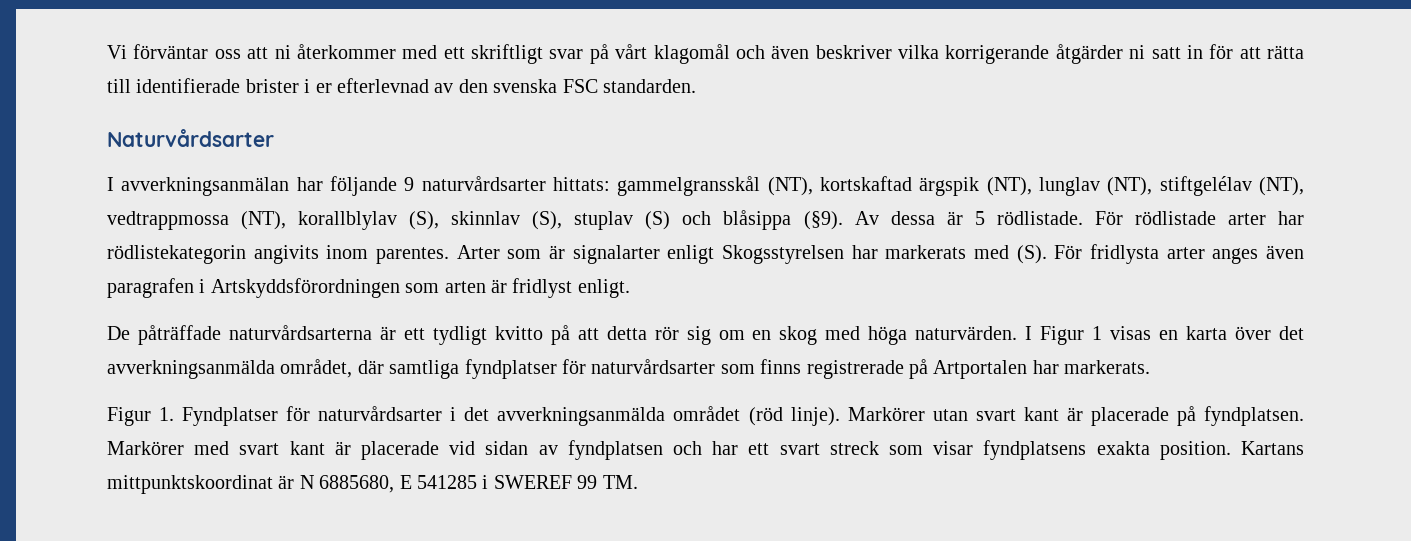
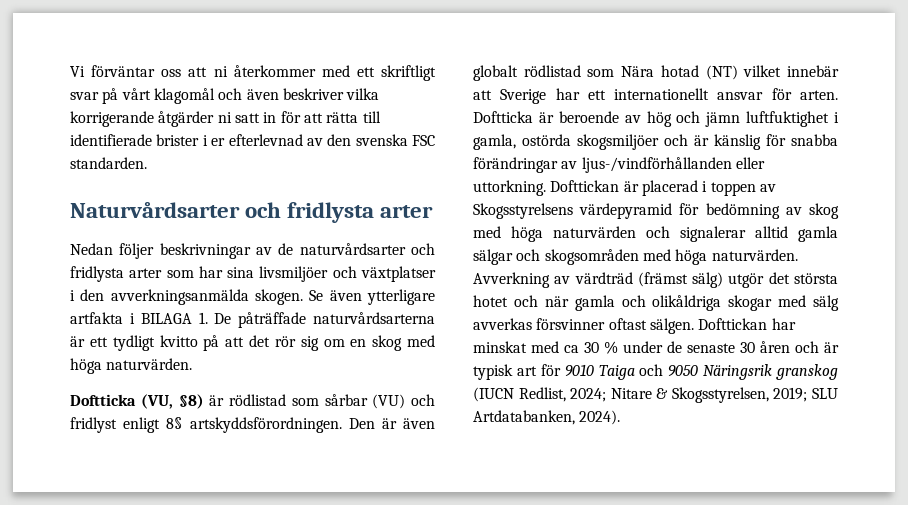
[107,176,1304,196] [107,210,1305,230] [107,244,1304,264] [107,278,630,298] // I avverkningsanmälan har följande 9 naturvårdsarter hittats: gammelgransskål (NT), kortskaftad ärgspik (NT), lunglav (NT), stiftgelélav (NT), vedtrappmossa (NT), korallblylav (S), skinnlav (S), stuplav (S) och blåsippa (§9). Av dessa är 5 rödlistade. För rödlistade arter har rödlistekategorin angivits inom parentes. Arter som är signalarter enligt Skogsstyrelsen har markerats med (S). För fridlysta arter anges även paragrafen i Artskyddsförordningen som arten är fridlyst enligt. // -> [245,202,434,223] [70,243,436,259] [70,266,436,282] [70,289,435,305] [70,312,208,324] och fridlysta arter // Nedan följer beskrivningar av de naturvårdsarter och fridlysta arter som har sina livsmiljöer och växtplatser i den avverkningsanmälda skogen. Se även ytterligare artfakta i BILAGA 1.
[606,326,647,340] detta -> [249,335,270,347] det
[1025,326,1305,345] [107,359,1151,379] [107,406,1304,426] [107,440,1305,460] [107,475,638,494] I Figur 1 visas en karta över det avverkningsanmälda området, där samtliga fyndplatser för naturvårdsarter som finns registrerade på Artportalen har markerats. // Figur 1. Fyndplatser för naturvårdsarter i det avverkningsanmälda området (röd linje). Markörer utan svart kant är placerade på fyndplatsen. Markörer med svart kant är placerade vid sidan av fyndplatsen och har ett svart streck som visar fyndplatsens exakta position. Kartans mittpunktskoordinat är N 6885680, E 541285 i SWEREF 99 TM. -> [70,394,435,409] [70,417,436,433] [473,65,839,81] [473,88,838,104] [473,111,839,127] [473,134,838,150] [473,157,765,173] [473,180,776,196] [473,203,839,219] [473,226,838,242] [473,249,798,265] [473,272,838,288] [473,295,839,311] [473,318,796,334] [473,341,839,354] [473,364,838,380] [473,387,838,403] [473,410,621,425] // Doftticka (VU, §8) är rödlistad som sårbar (VU) och fridlyst enligt 8§ artskyddsförordningen. Den är även globalt rödlistad som Nära hotad (NT) vilket innebär att Sverige har ett internationellt ansvar för arten. Doftticka är beroende av hög och jämn luftfuktighet i gamla, ostörda skogsmiljöer och är känslig för snabba förändringar av ljus-/vindförhållanden eller uttorkning. Dofttickan är placerad i toppen av Skogsstyrelsens värdepyramid för bedömning av skog med höga naturvärden och signalerar alltid gamla sälgar och skogsområden med höga naturvärden. Avverkning av värdträd (främst sälg) utgör det största hotet och när gamla och olikåldriga skogar med sälg avverkas försvinner oftast sälgen. Dofttickan har minskat med ca 30 % under de senaste 30 åren och är typisk art för 9010 Taiga och 9050 Näringsrik granskog (IUCN Redlist, 2024; Nitare & Skogsstyrelsen, 2019; SLU Artdatabanken, 2024).

